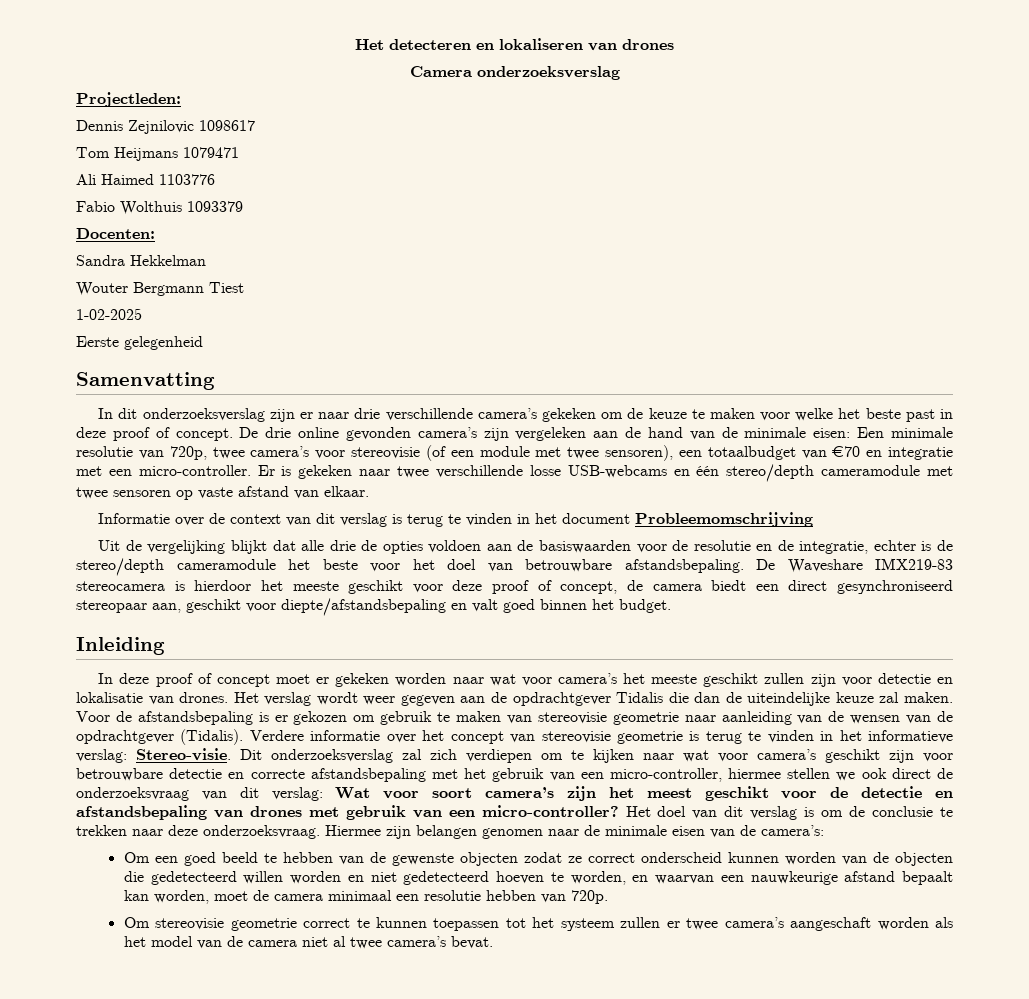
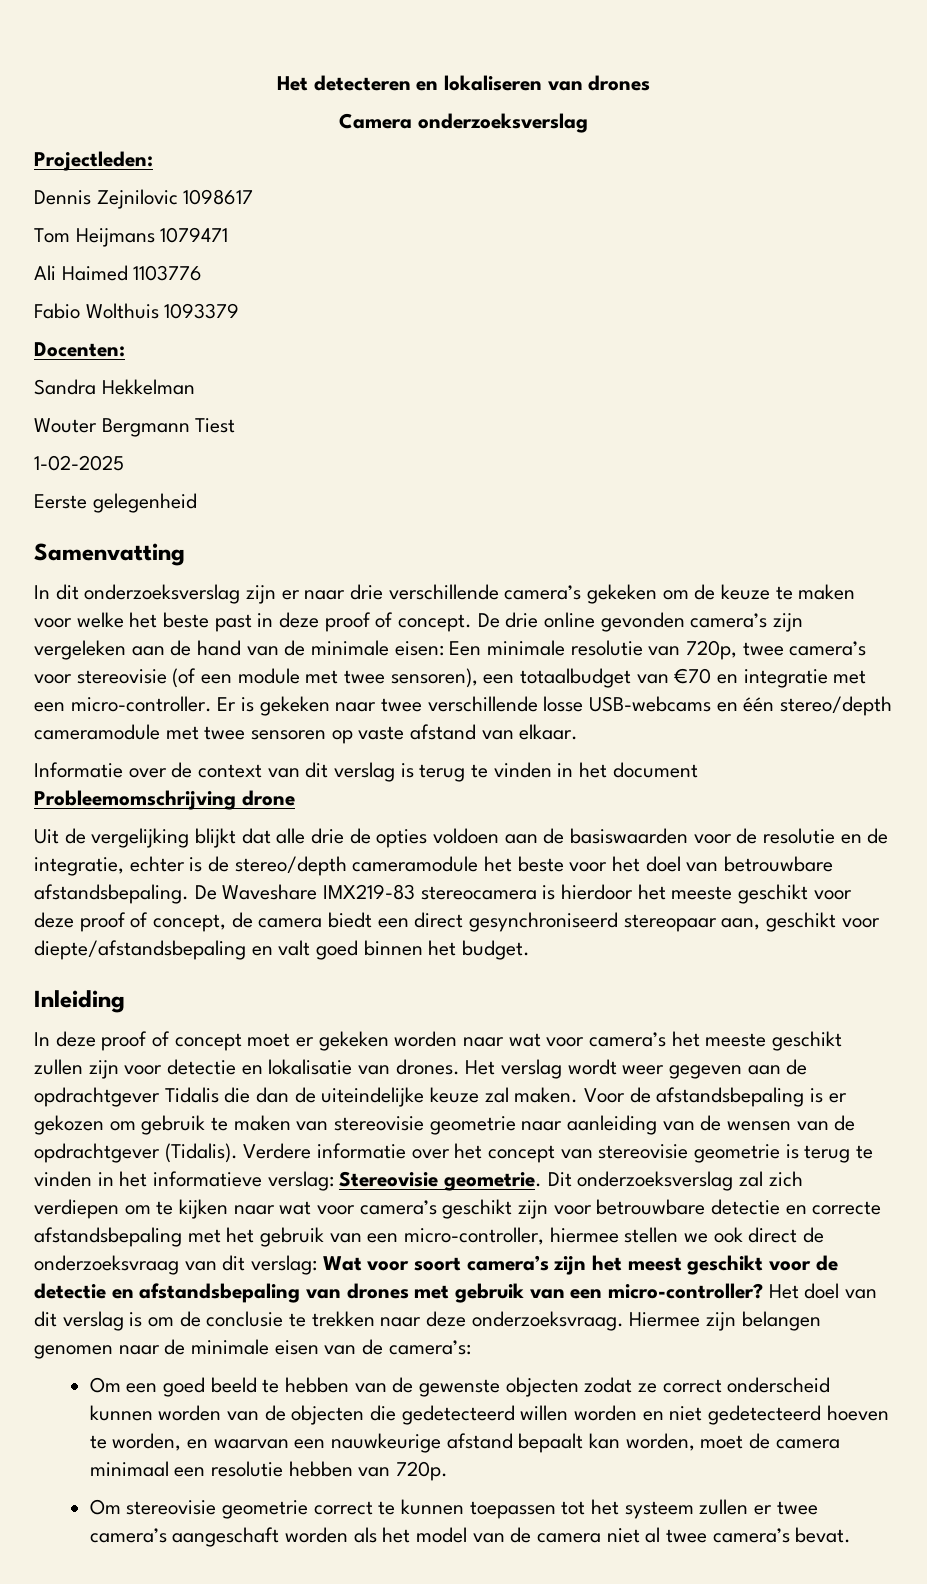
(814, 519) none -> [241,790,295,806] drone
[136,748,231,761] Stereo-visie. -> [339,1171,543,1191] Stereovisie geometrie.

